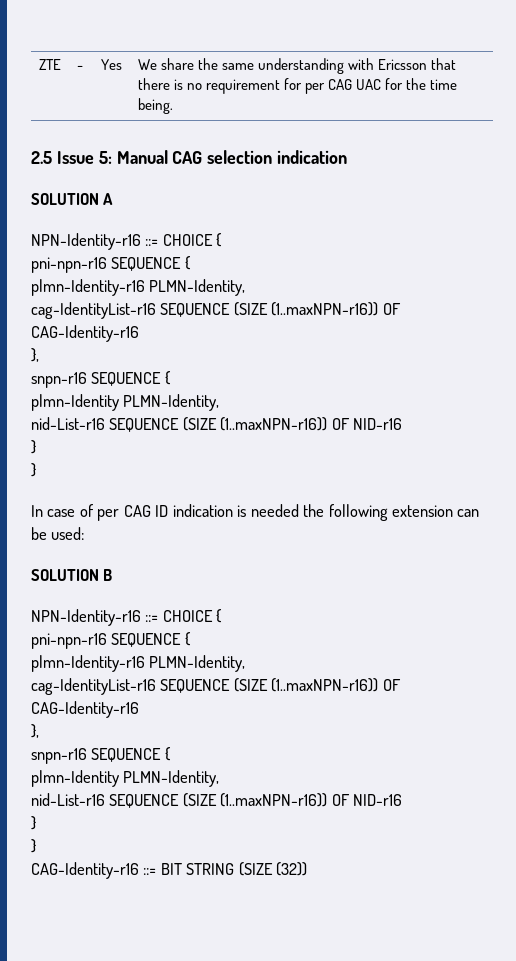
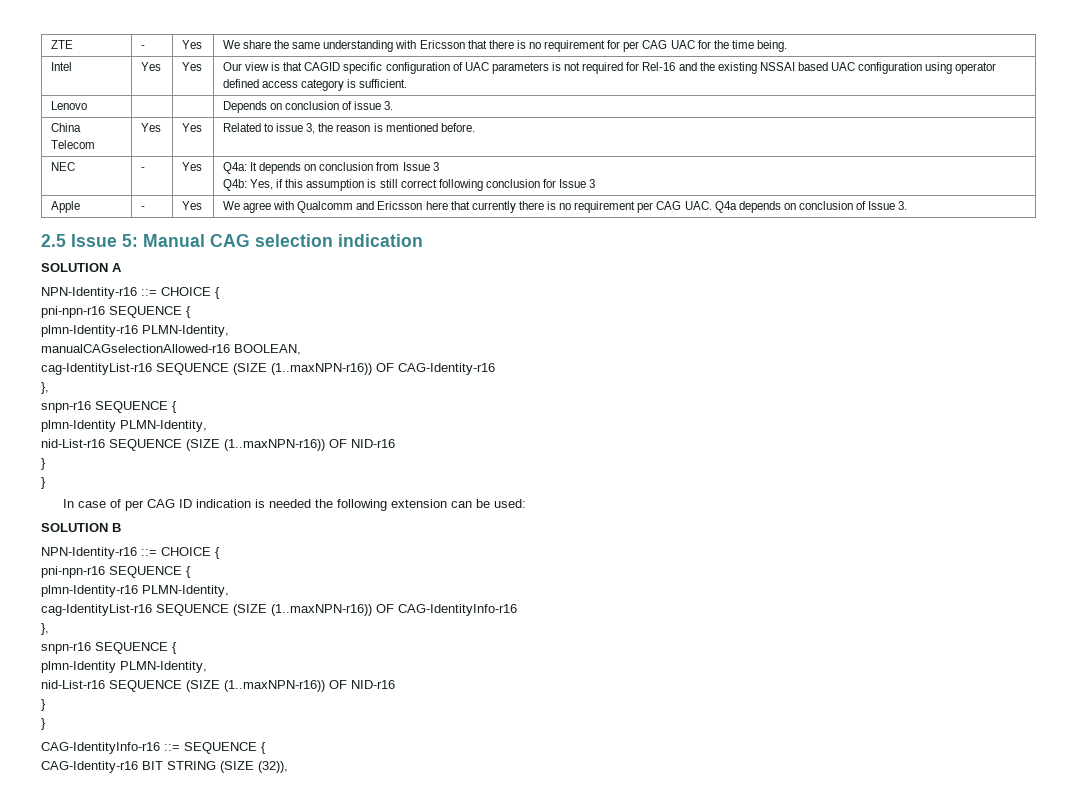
(173, 106) none -> [50,62,72,71] [140,62,161,71] [181,62,202,71] [222,62,997,74] [222,79,408,91] [50,101,87,110] [222,101,394,113] [50,123,81,132] [50,140,95,149] [140,123,161,132] [181,123,202,132] [222,123,475,134] [50,162,75,171] [140,167,145,171] [181,162,202,171] [222,162,439,174] [222,179,596,191] [50,201,80,213] [140,206,145,210] [181,201,202,210] [222,201,908,213] // Intel | Yes | Yes | Our view is that CAGID specific configuration of UAC parameters is not required for Rel-16 and the existing NSSAI based UAC configuration using operator defined access category is sufficient. // Lenovo | | | Depends on conclusion of issue 3. // China Telecom | Yes | Yes | Related to issue 3, the reason is mentioned before. // NEC | - | Yes | Q4a: It depends on conclusion from Issue 3 // Q4b: Yes, if this assumption is still correct following conclusion for Issue 3 // Apple | - | Yes | We agree with Qualcomm and Ericsson here that currently there is no requirement per CAG UAC. Q4a depends on conclusion of Issue 3.
(246, 287) none -> [41,344,301,355] // manualCAGselectionAllowed-r16 BOOLEAN,
[31,701,139,718] CAG-Identity-r16 -> [398,604,517,616] CAG-IdentityInfo-r16
[31,862,157,879] // CAG-Identity-r16 ::= -> [41,742,266,754] [41,761,138,773] // CAG-IdentityInfo-r16 ::= SEQUENCE { // CAG-Identity-r16
[276,862,308,876] (32)) -> [258,761,288,773] (32)),

